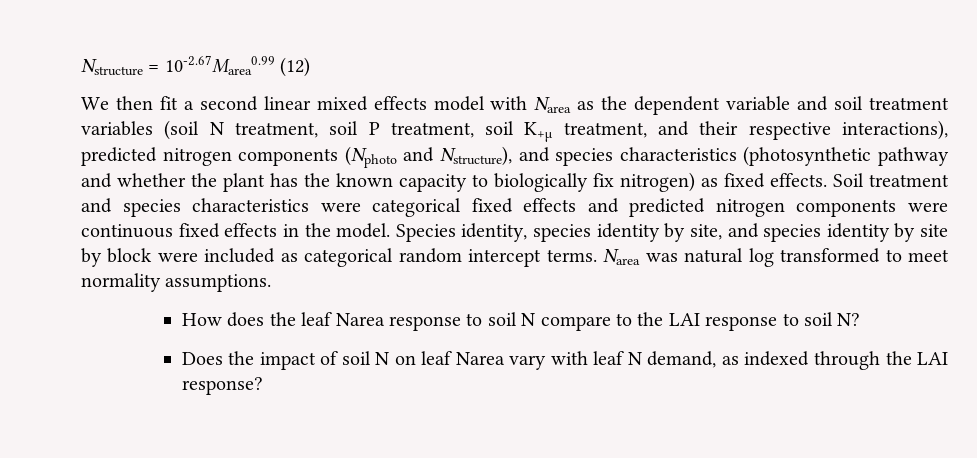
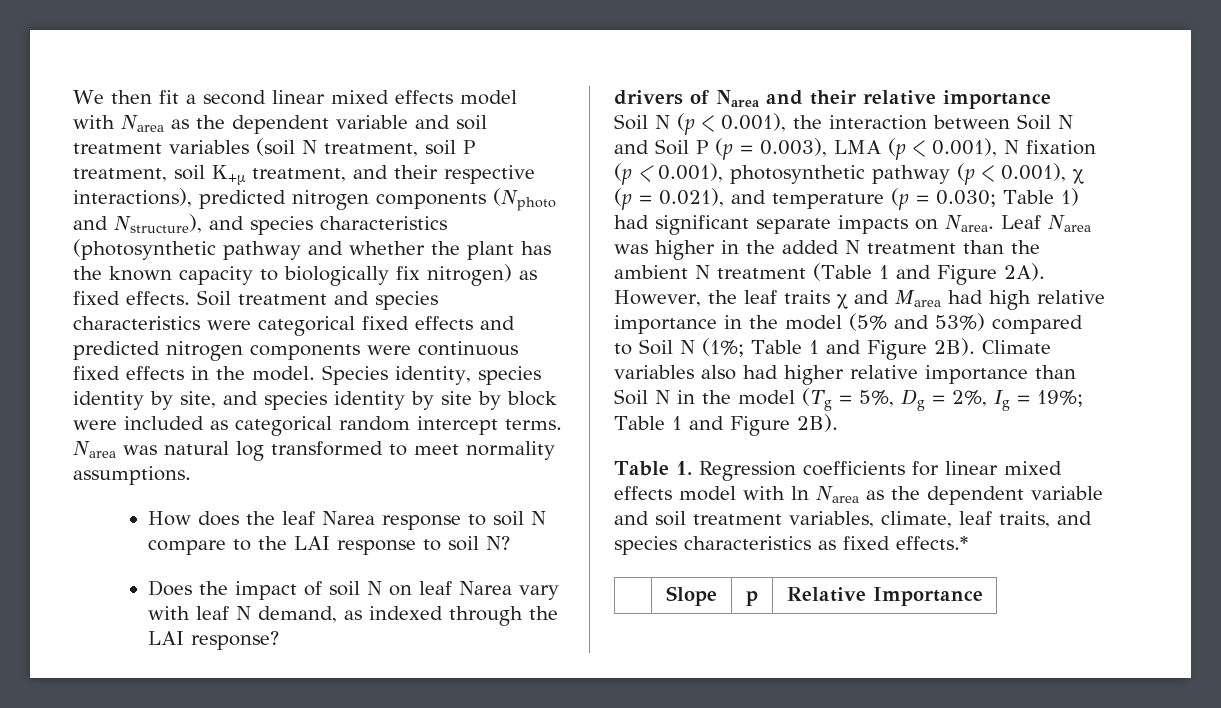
[81,55,311,77] Nstructure = 10-2.67Marea0.99 (12) // -> (73, 97) none
(263, 386) none -> [614,90,1051,109] [614,113,1073,135] [614,138,1096,160] [614,163,1084,185] [614,188,1079,210] [614,215,1091,235] [614,240,1040,260] [614,263,1045,285] [614,290,1105,310] [614,313,1083,334] [614,338,1051,360] [614,365,1076,385] [614,388,1083,411] [614,414,838,436] [614,461,1062,481] [614,486,1103,505] [614,511,1092,528] [614,536,968,555] [666,586,717,606] [746,590,758,606] [786,587,983,606] // drivers of Narea and their relative importance // Soil N (p < 0.001), the interaction between Soil N and Soil P (p = 0.003), LMA (p < 0.001), N fixation (p < 0.001), photosynthetic pathway (p < 0.001), χ (p = 0.021), and temperature (p = 0.030; Table 1) had significant separate impacts on Narea. Leaf Narea was higher in the added N treatment than the ambient N treatment (Table 1 and Figure 2A). However, the leaf traits χ and Marea had high relative importance in the model (5% and 53%) compared to Soil N (1%; Table 1 and Figure 2B). Climate variables also had higher relative importance than Soil N in the model (Tg = 5%, Dg = 2%, Ig = 19%; Table 1 and Figure 2B). // Table 1. Regression coefficients for linear mixed effects model with ln Narea as the dependent variable and soil treatment variables, climate, leaf traits, and species characteristics as fixed effects.* // | Slope | p | Relative Importance

